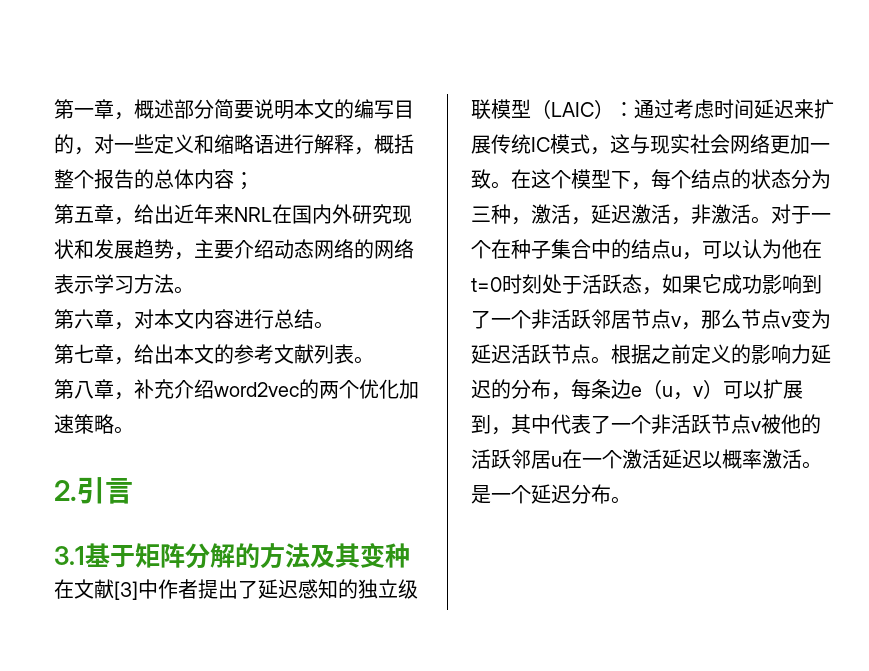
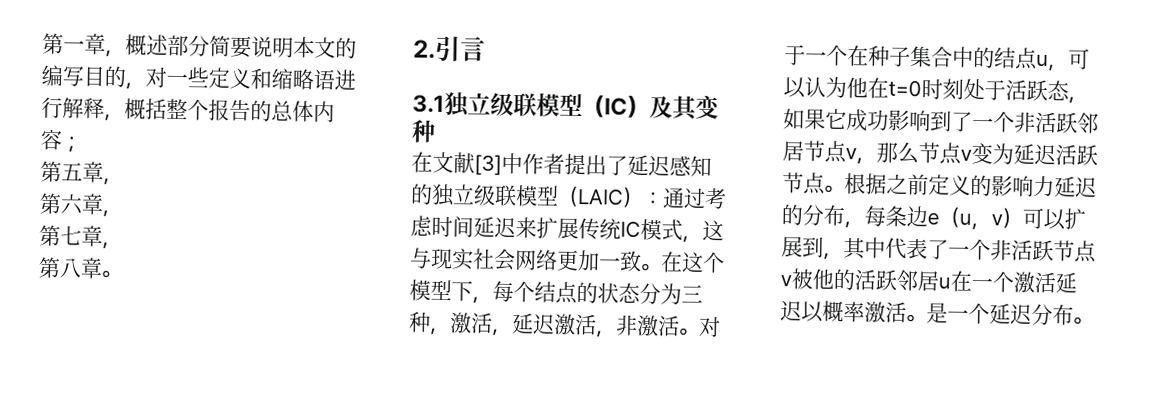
[134,204,412,224] [54,239,414,260] [54,274,194,294] [54,309,334,330] [54,344,374,365] [54,379,419,400] [54,414,114,434] 给出近年来NRL在国内外研究现状和发展趋势，主要介绍动态网络的网络表示学习方法。 // 第六章，对本文内容进行总结。 // 第七章，给出本文的参考文献列表。 // 第八章，补充介绍word2vec的两个优化加速策略 -> [39,192,123,218] [39,224,123,250] [38,256,103,279] // 第六章， // 第七章， // 第八章
[85,543,310,569] 基于矩阵分解的方法 -> [444,91,650,119] 独立级联模型（IC）

